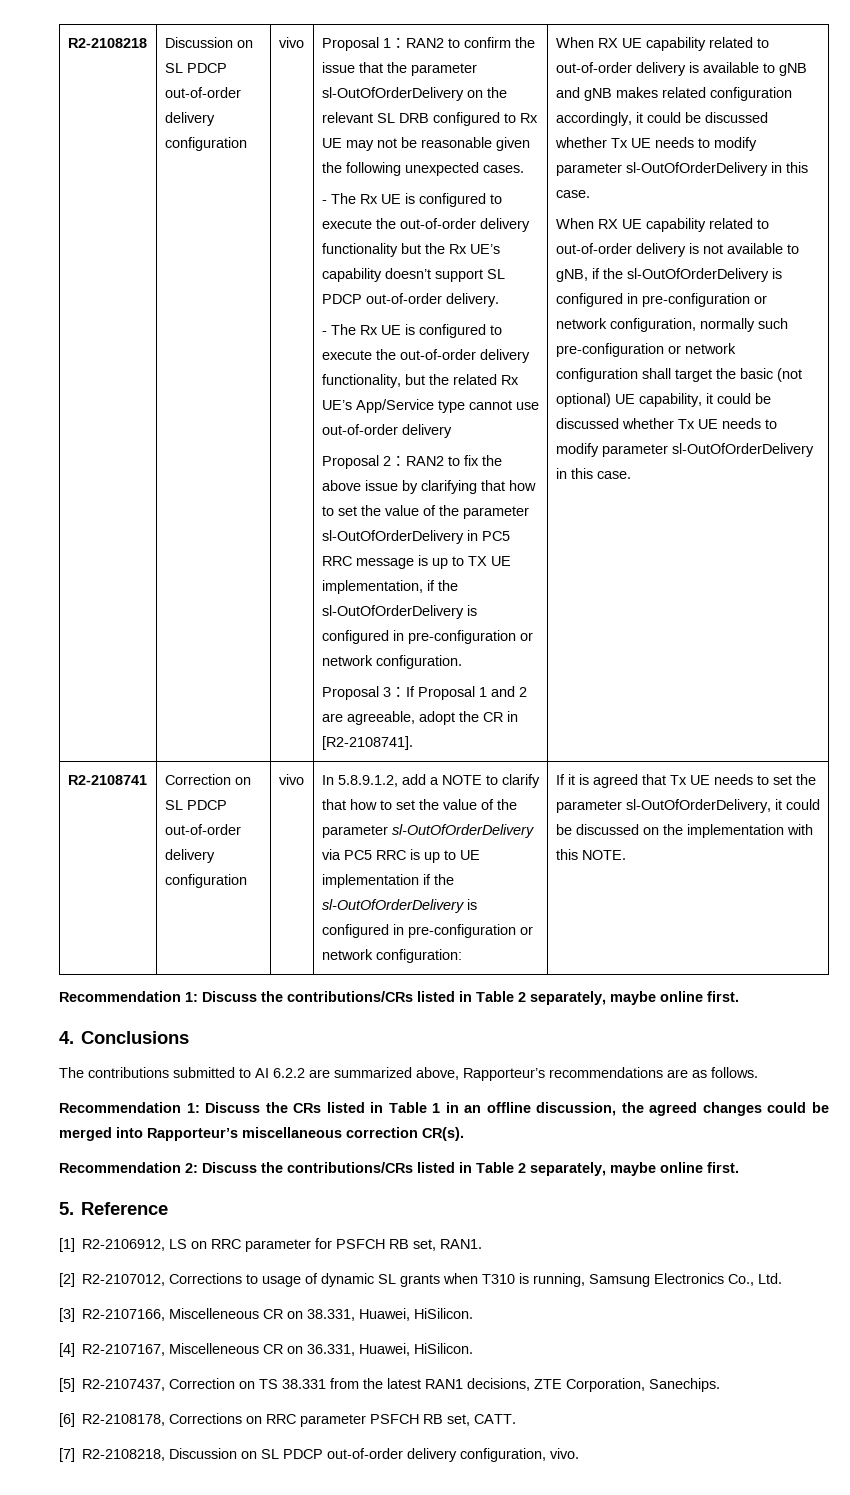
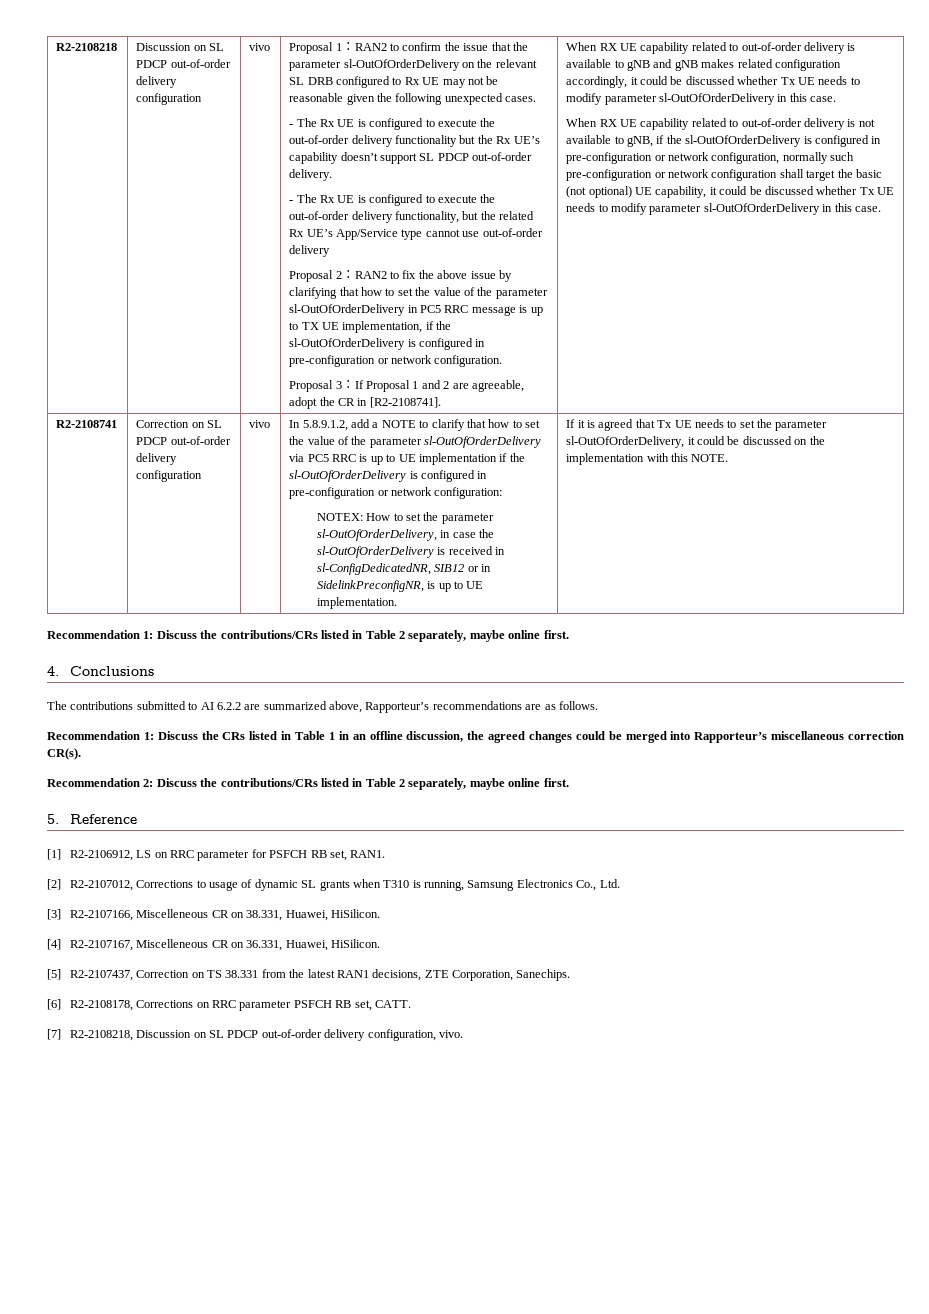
(462, 956) none -> [316,512,494,524] [316,529,495,541] [316,546,506,558] [316,563,492,575] [316,580,484,592] [316,597,397,609] // NOTEX: How to set the parameter sl-OutOfOrderDelivery, in case the sl-OutOfOrderDelivery is received in sl-ConfigDedicatedNR, SIB12 or in SidelinkPreconfigNR, is up to UE implementation.

